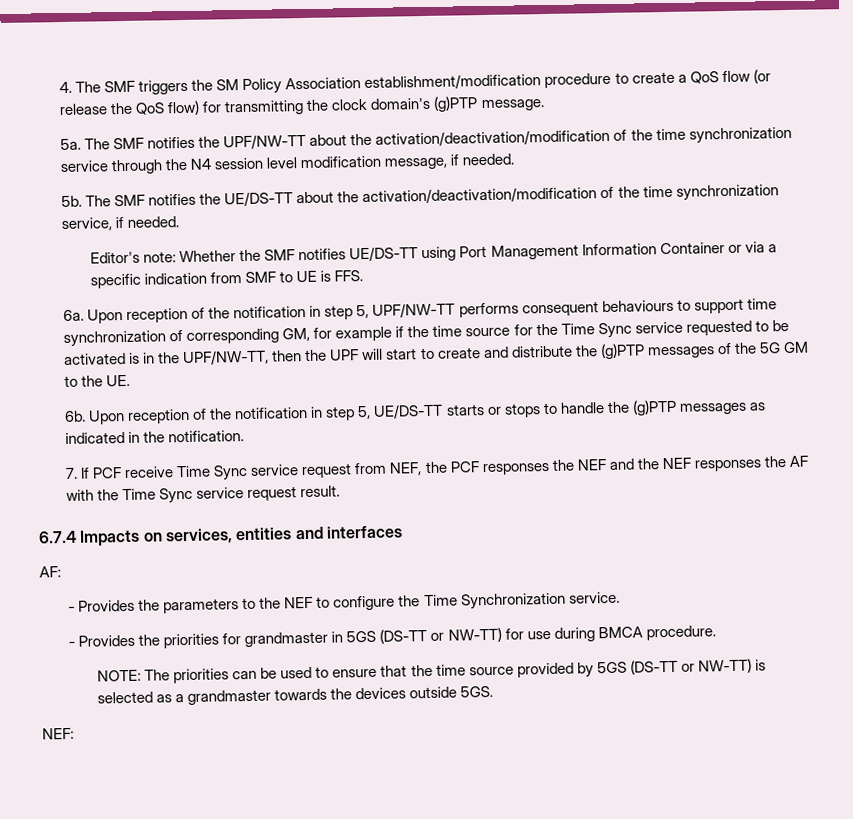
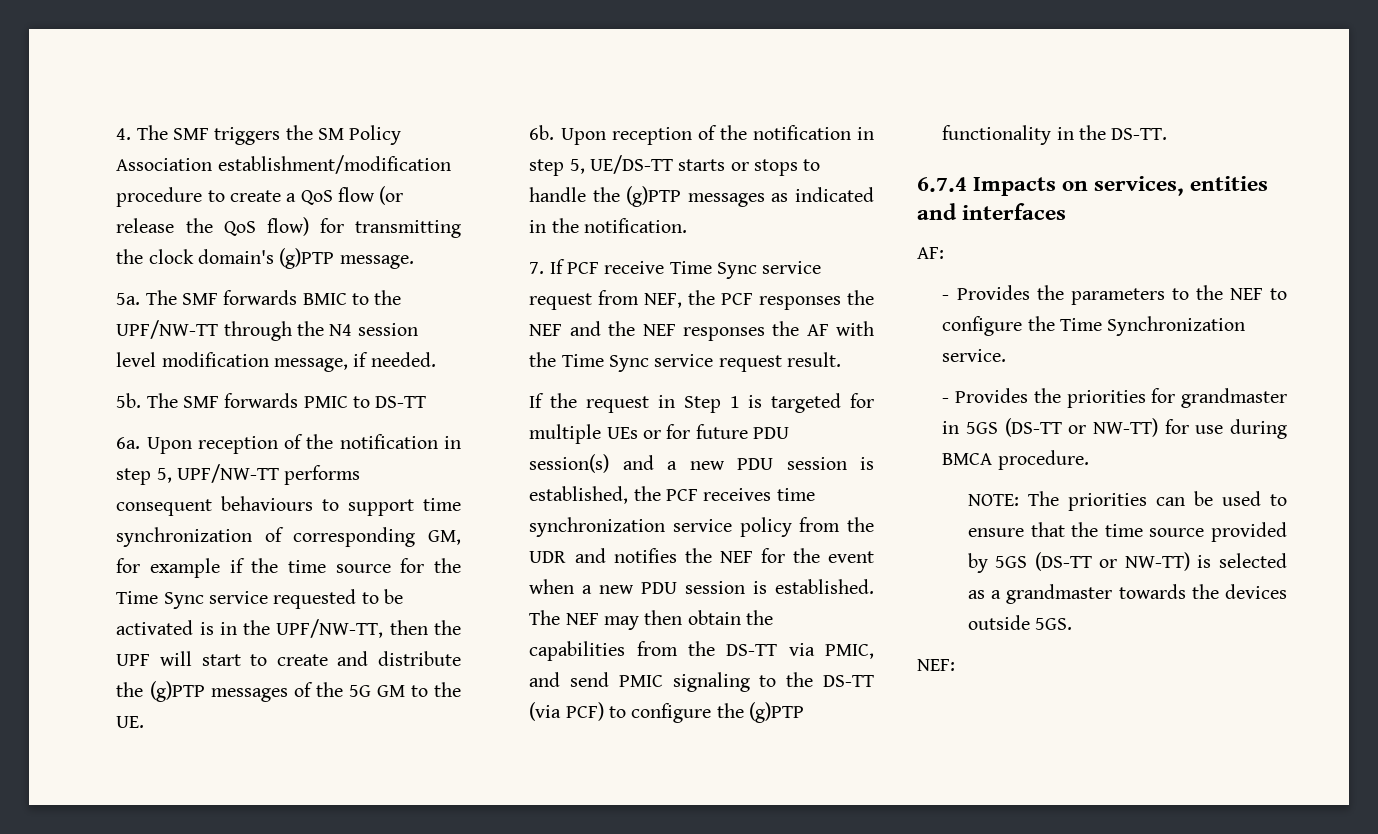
[147,126,792,150] [60,160,110,173] notifies the UPF/NW-TT about the activation/deactivation/modification of the time synchronization service -> [223,290,402,305] [116,320,219,339] forwards BMIC to the UPF/NW-TT
[148,184,779,207] [61,216,180,232] [90,241,777,264] [90,270,364,289] notifies the UE/DS-TT about the activation/deactivation/modification of the time synchronization service, if needed. // Editor's note: Whether the SMF notifies UE/DS-TT using Port Management Information Container or via a specific indication from SMF to UE is FFS. -> [224,393,427,408] forwards PMIC to DS-TT
(341, 491) none -> [529,393,874,413] [529,424,789,444] [529,454,874,473] [529,486,815,504] [529,517,874,537] [529,548,874,563] [529,579,874,594] [529,610,773,630] [529,641,874,661] [529,672,874,692] [529,702,804,723] [942,125,1168,145] // If the request in Step 1 is targeted for multiple UEs or for future PDU session(s) and a new PDU session is established, the PCF receives time synchronization service policy from the UDR and notifies the NEF for the event when a new PDU session is established. The NEF may then obtain the capabilities from the DS-TT via PMIC, and send PMIC signaling to the DS-TT (via PCF) to configure the (g)PTP functionality in the DS-TT.

